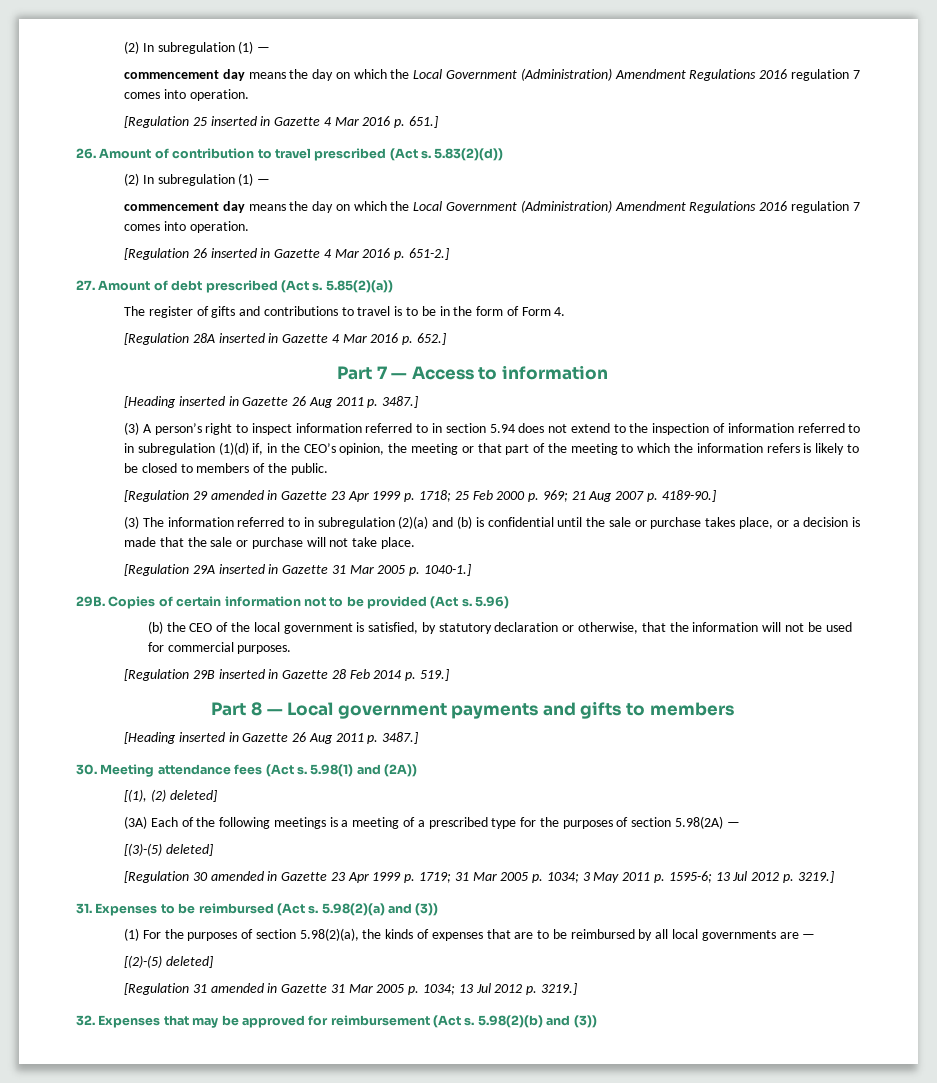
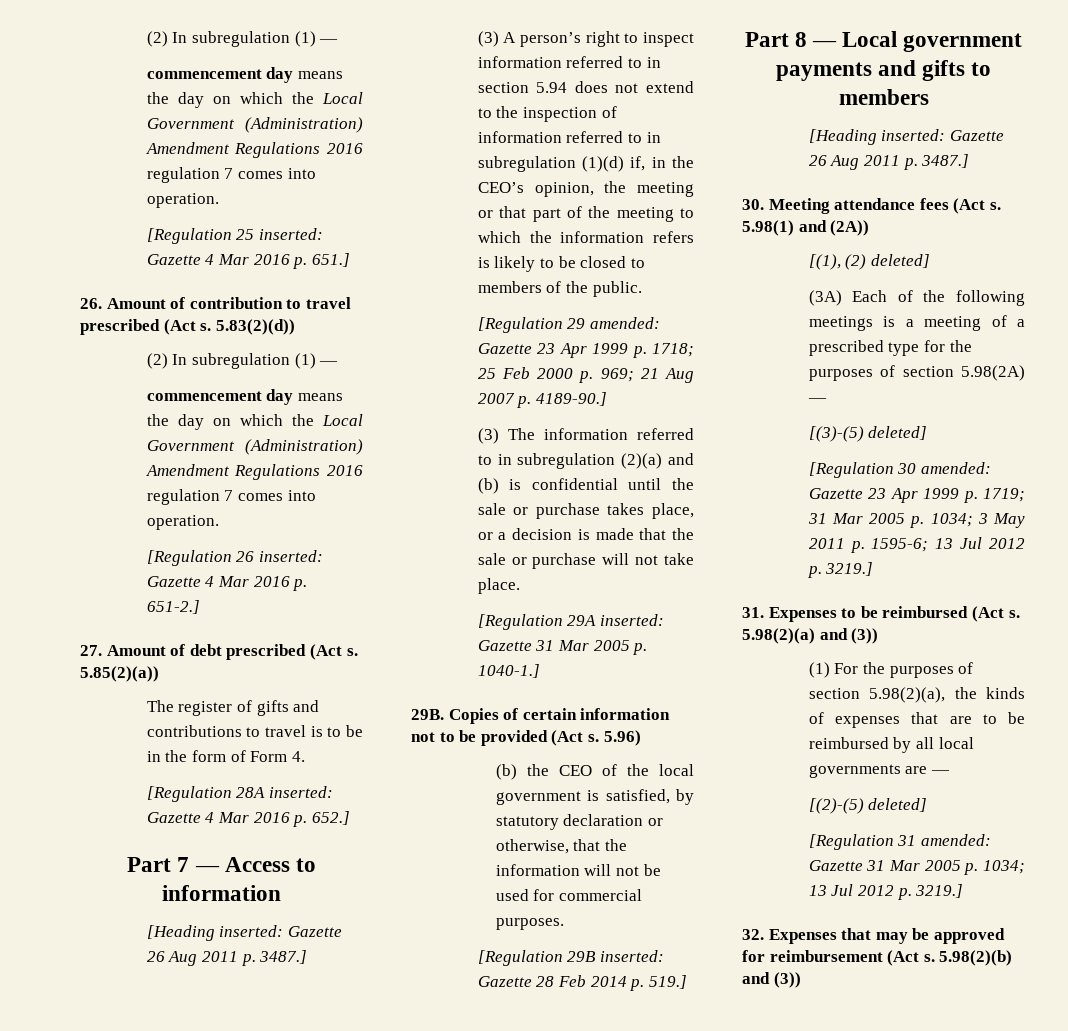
[210,116,271,126] inserted in -> [258,228,323,240] inserted:
[210,248,271,258] inserted in -> [258,550,323,562] inserted:
[218,333,279,343] inserted in -> [268,786,333,798] inserted:
[178,396,239,406] inserted in -> [219,925,284,937] inserted:
[210,490,278,500] amended in -> [589,317,660,329] amended:
[218,564,279,574] inserted in -> [599,614,664,626] inserted:
[218,669,279,679] inserted in -> [599,950,664,962] inserted:
[178,732,239,742] inserted in -> [881,129,946,141] inserted:
[210,871,278,881] amended in -> [920,462,991,474] amended:
[210,983,278,993] amended in -> [920,834,991,846] amended:

